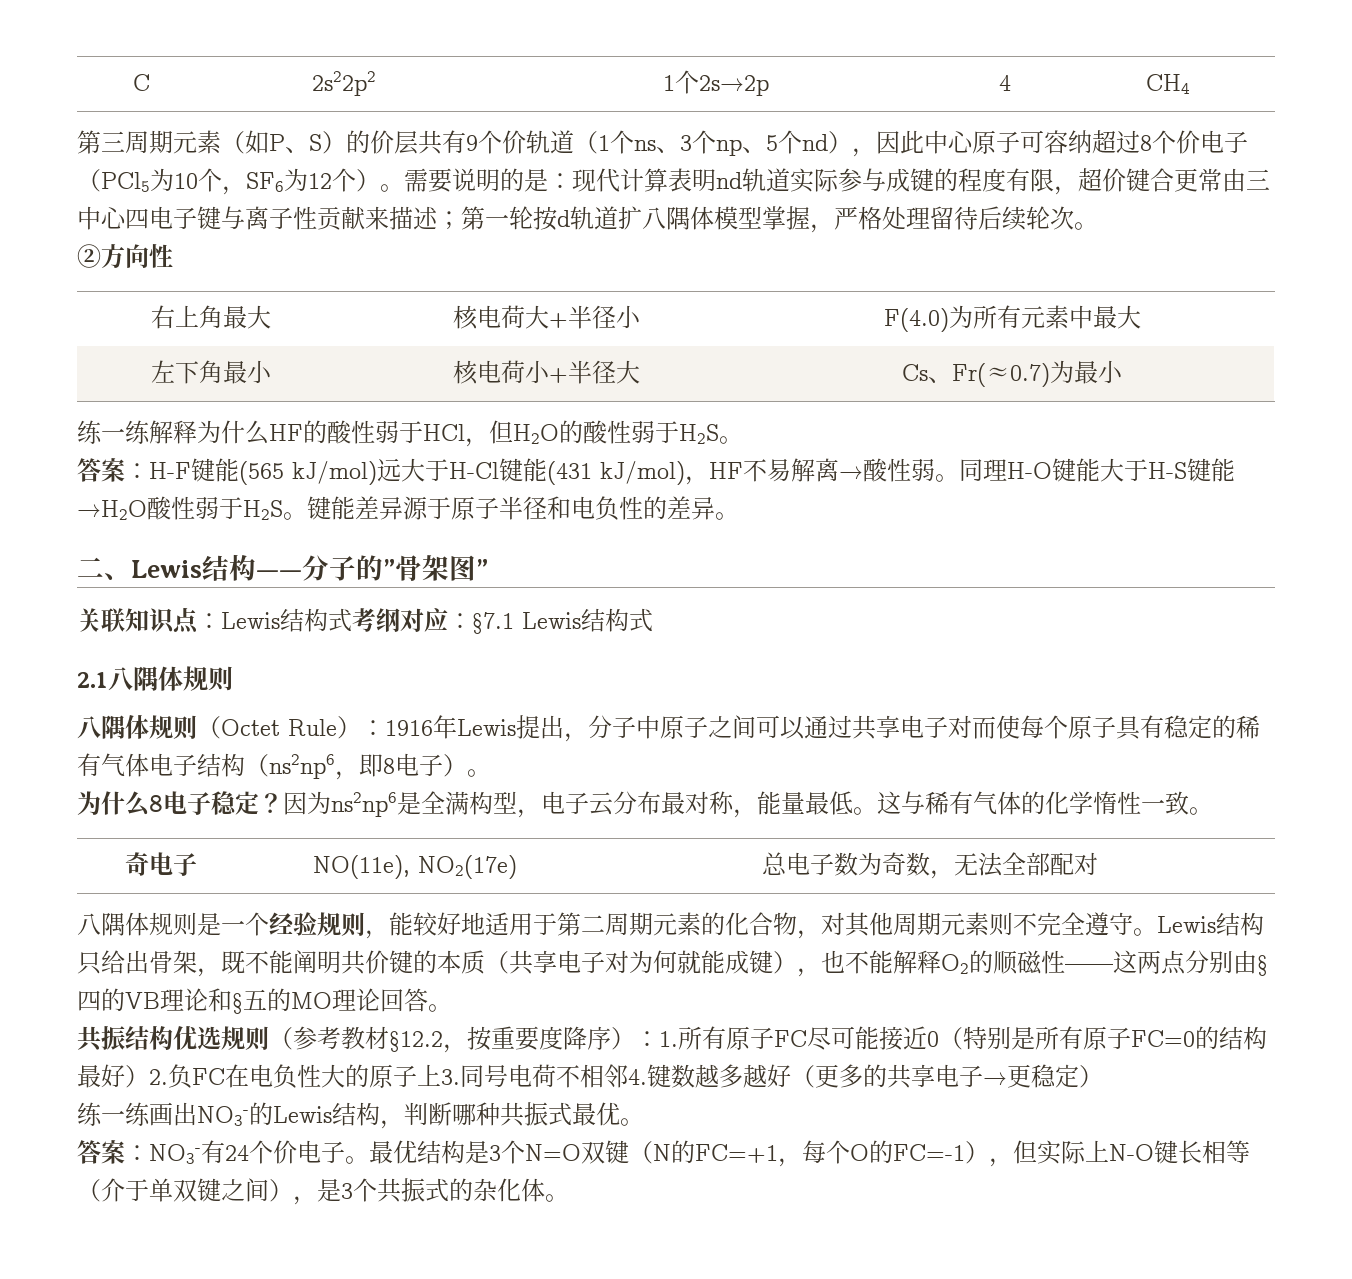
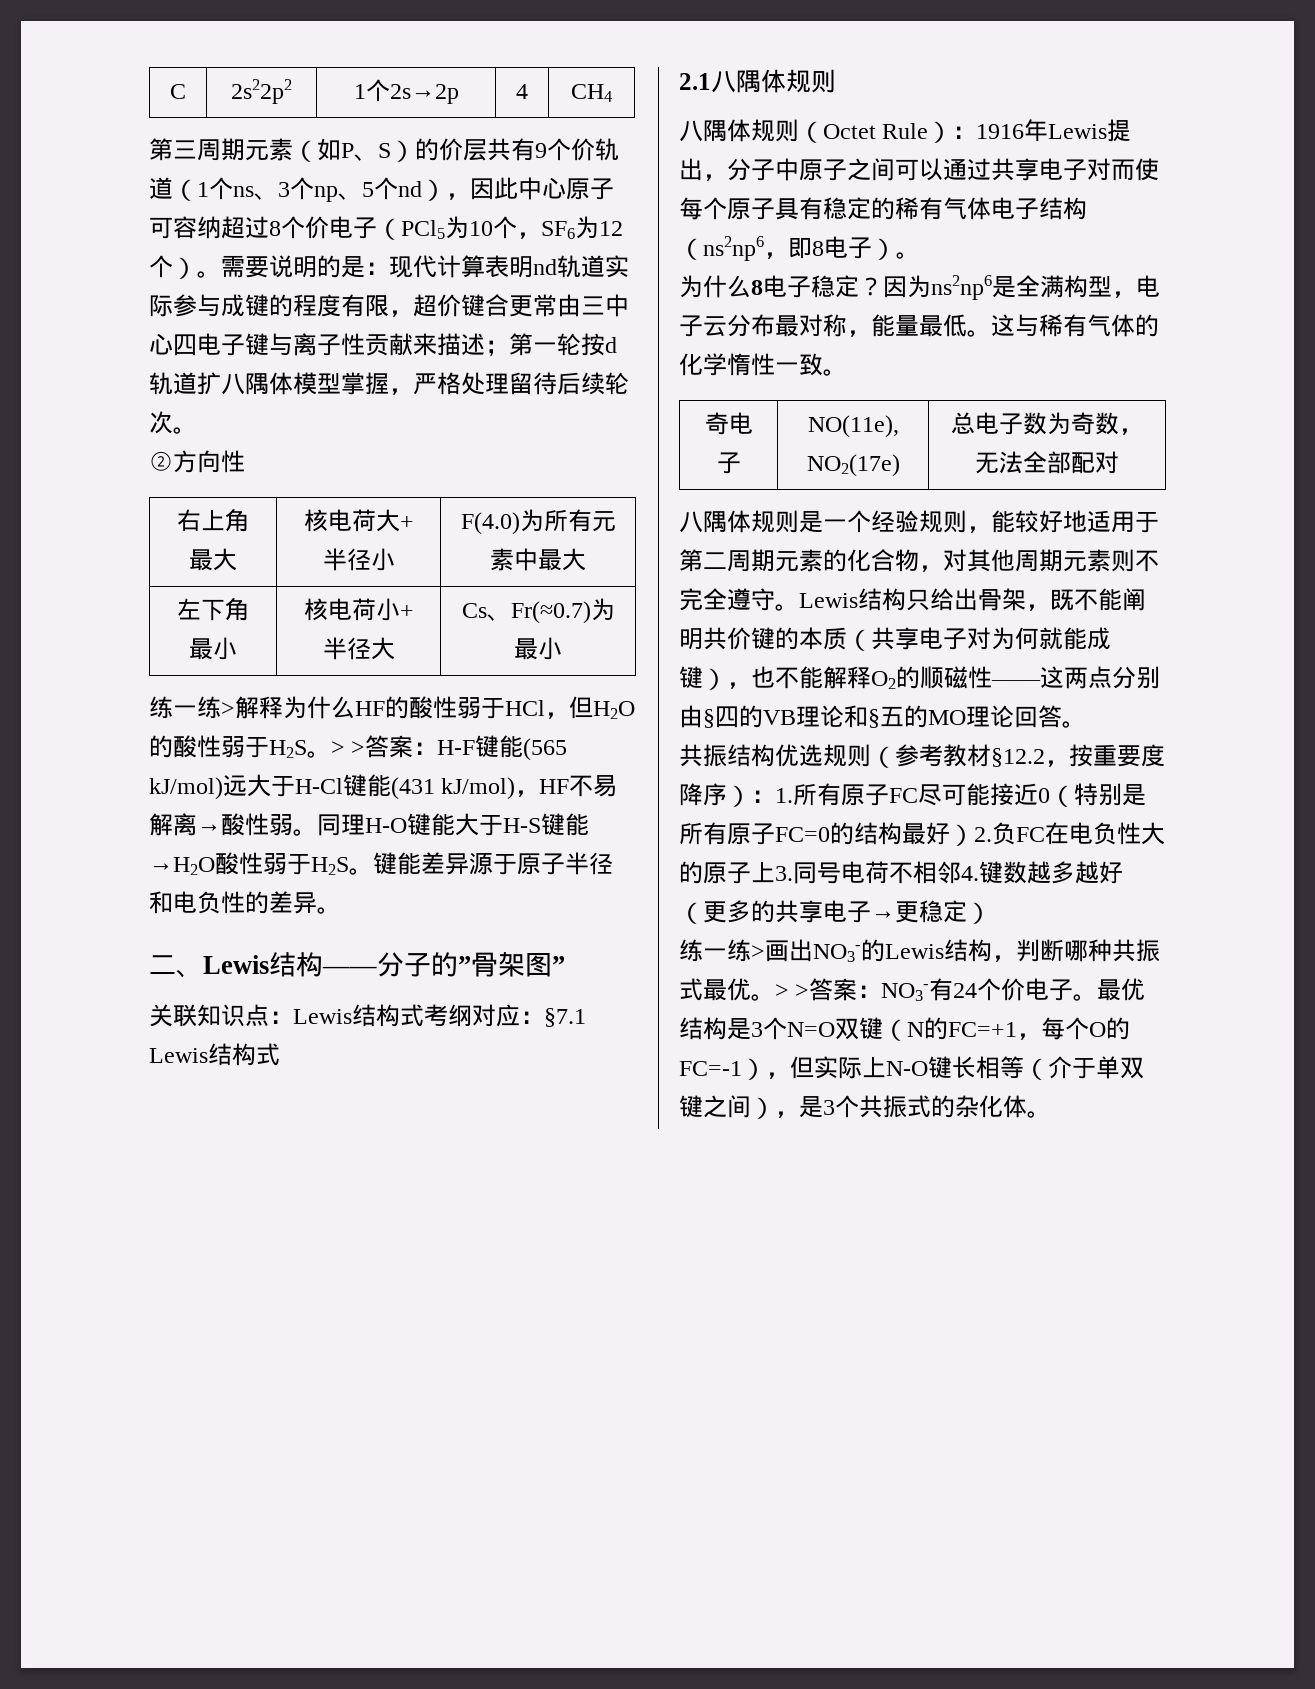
(150, 432) none -> [221,702,235,716] >
(743, 440) // -> [331,741,366,755] > >
(150, 1114) none -> [751,945,765,959] >
(644, 1122) // -> [775,984,810,998] > >

